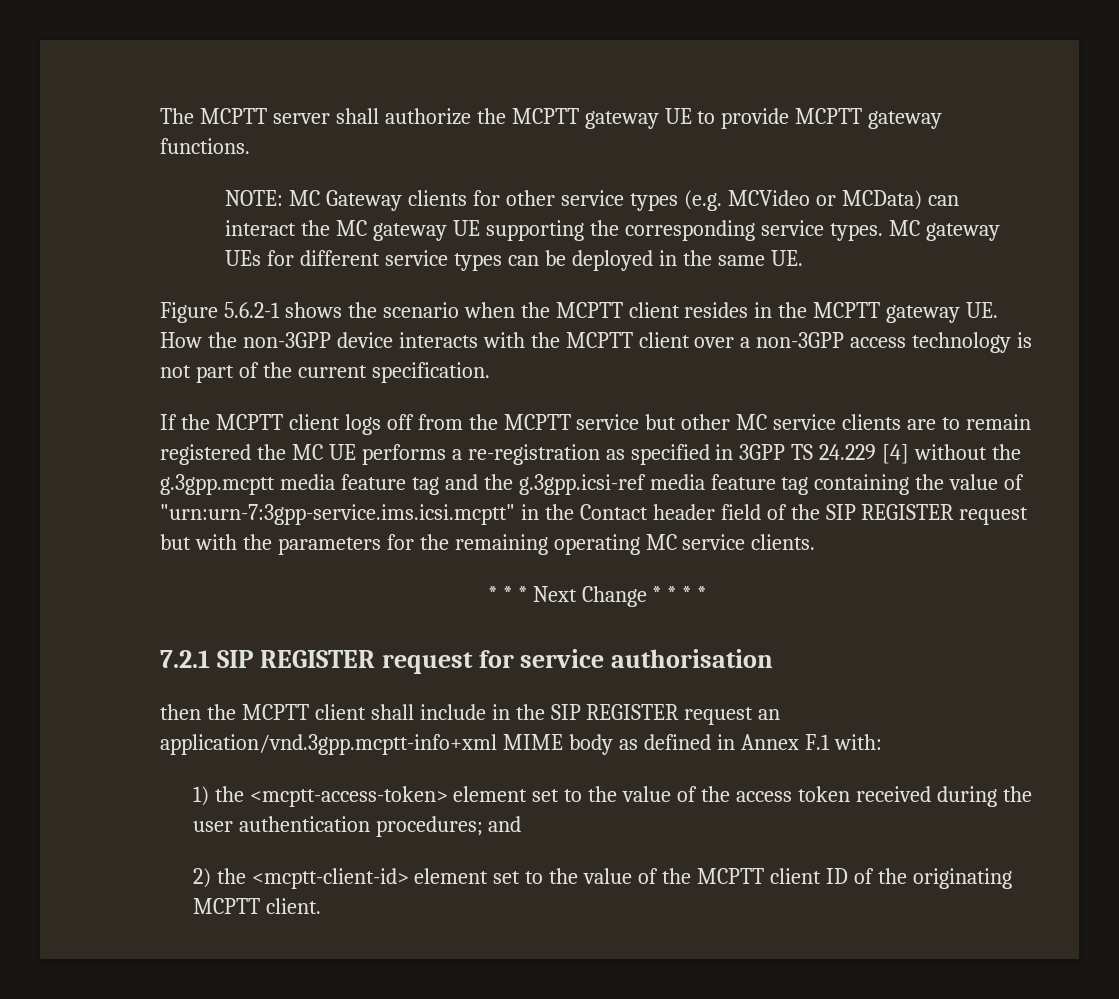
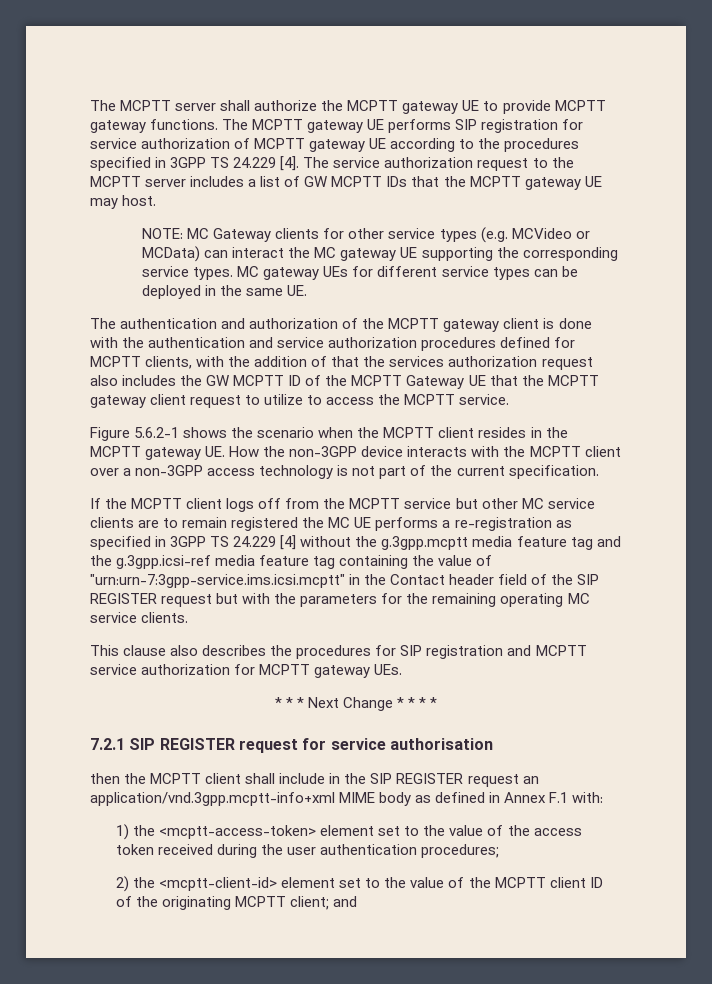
(250, 146) none -> [222,119,584,133] [90,138,580,152] [90,156,574,171] [90,176,602,190] [90,195,157,209] The MCPTT gateway UE performs SIP registration for service authorization of MCPTT gateway UE according to the procedures specified in 3GPP TS 24.229 [4]. The service authorization request to the MCPTT server includes a list of GW MCPTT IDs that the MCPTT gateway UE may host.
(803, 258) none -> [90,318,592,332] [90,337,576,351] [90,356,593,370] [90,375,599,389] [90,394,510,408] // The authentication and authorization of the MCPTT gateway client is done with the authentication and service authorization procedures defined for MCPTT clients, with the addition of that the services authorization request also includes the GW MCPTT ID of the MCPTT Gateway UE that the MCPTT gateway client request to utilize to access the MCPTT service.
(816, 542) none -> [90,645,587,659] [90,664,403,678] // This clause also describes the procedures for SIP registration and MCPTT service authorization for MCPTT gateway UEs.
[488,816,522,832] and -> (500, 851) none
[265,898,321,914] client. -> [290,896,358,910] client; and

